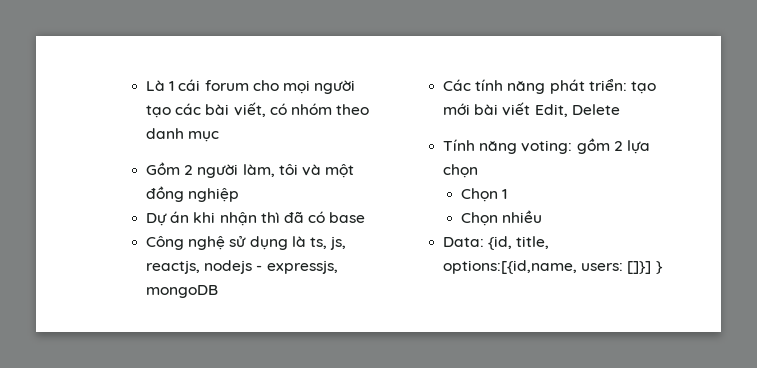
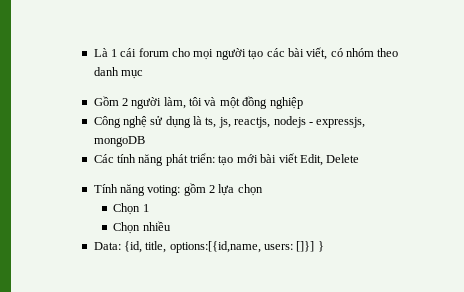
[146,211,366,226] // Dự án khi nhận thì đã có base -> (303, 103) none

